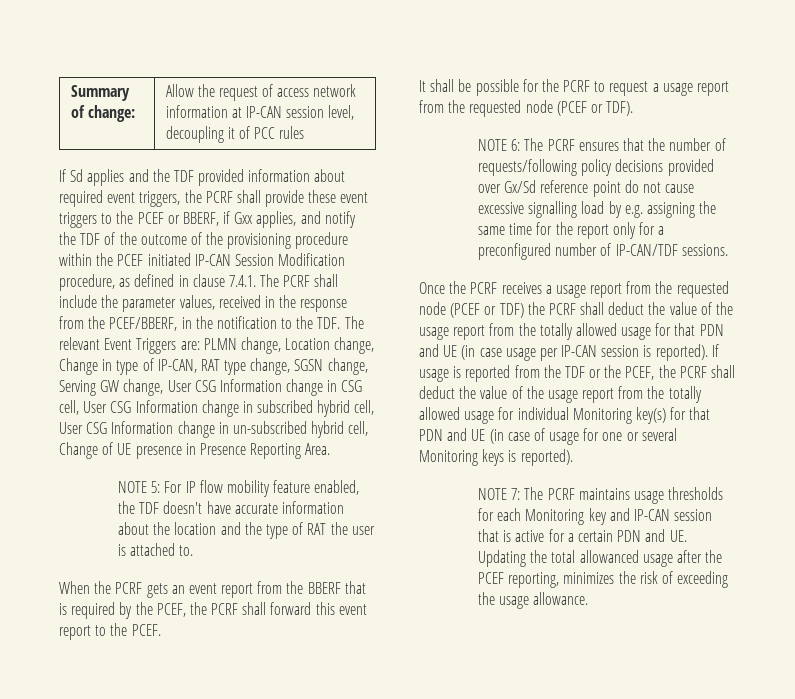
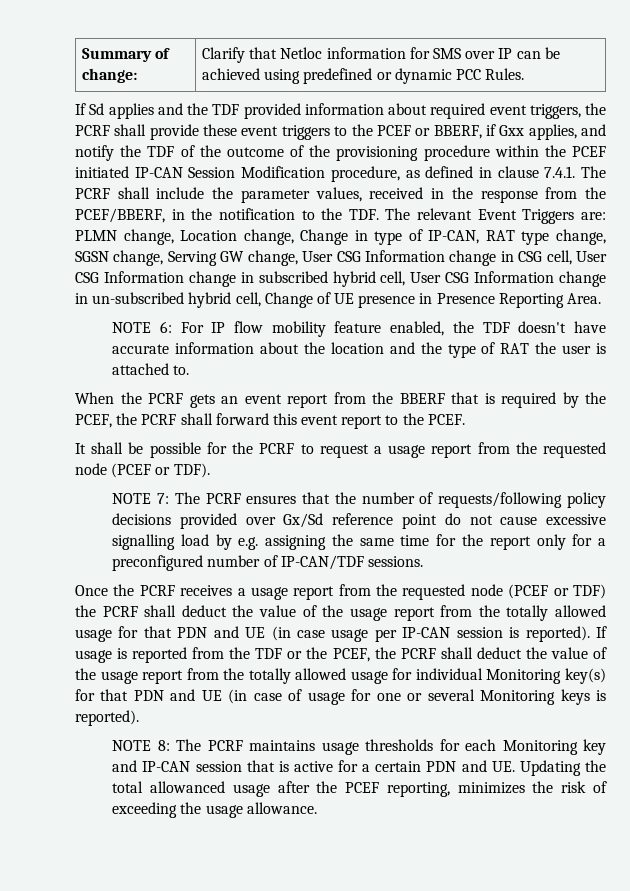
[165,84,357,101] [165,105,355,120] [165,126,305,143] Allow the request of access network information at IP-CAN session level, decoupling it of PCC rules -> [202,47,560,63] [202,68,525,84] Clarify that Netloc information for SMS over IP can be achieved using predefined or dynamic PCC Rules.
[151,481,161,493] 5: -> [159,321,172,333] 6:
[511,139,521,151] 6: -> [156,493,169,504] 7:
[511,488,521,500] 7: -> [157,740,170,751] 8:

